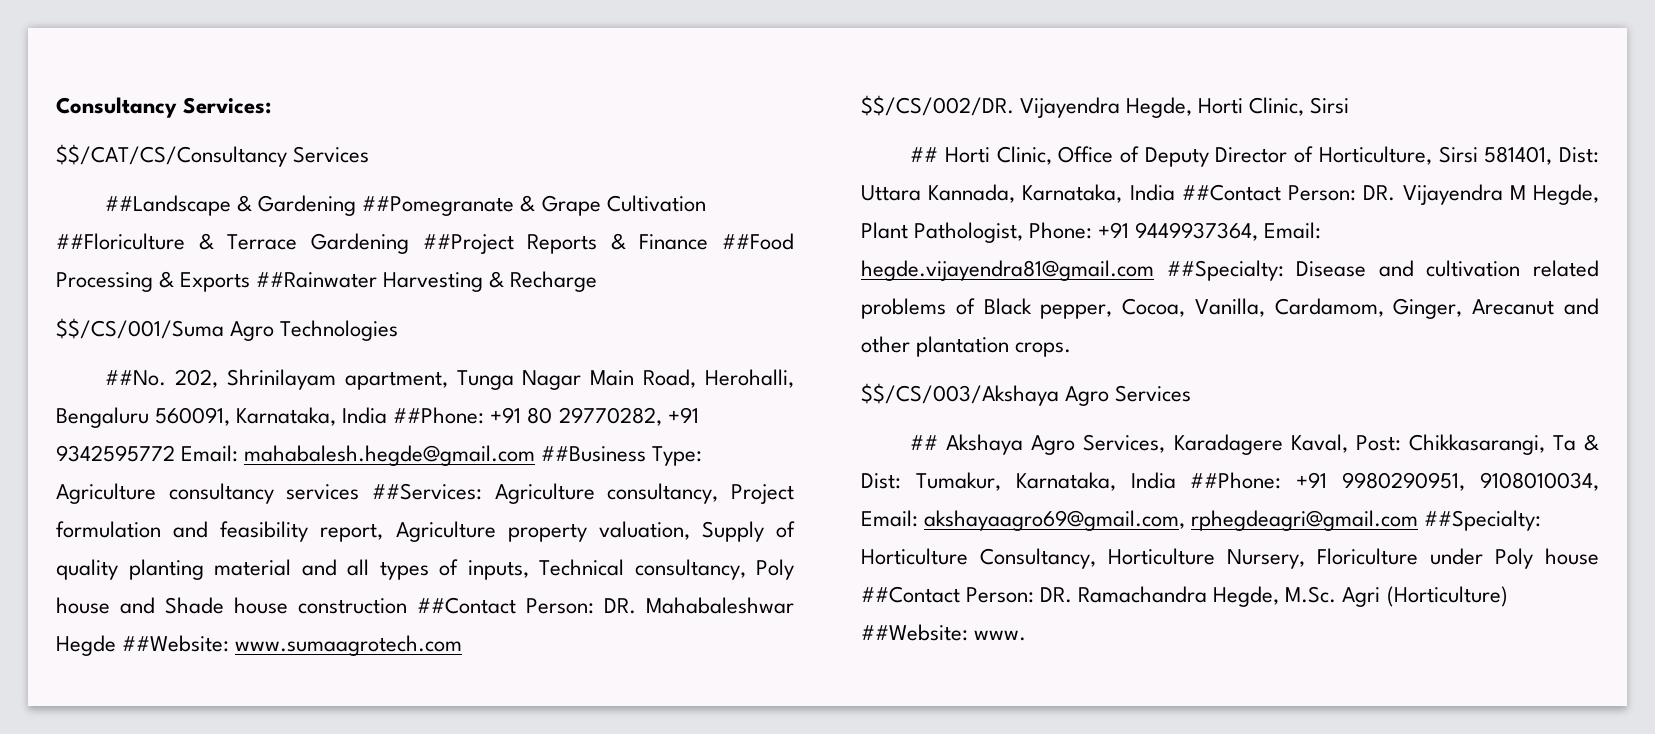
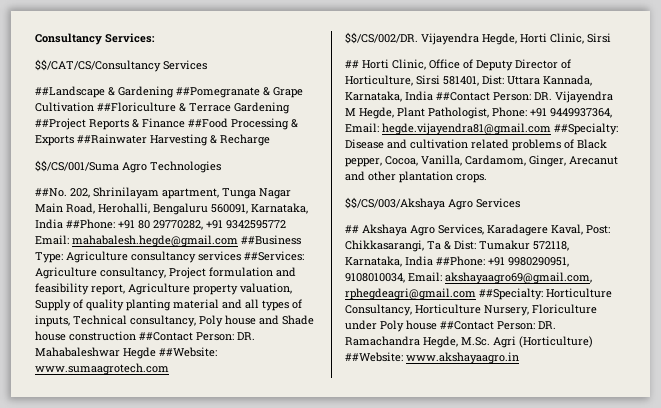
[915,472,1001,491] Tumakur, -> [479,240,569,251] Tumakur 572118,
[974,630,1027,641] www. -> [406,352,519,364] www.akshayaagro.in

